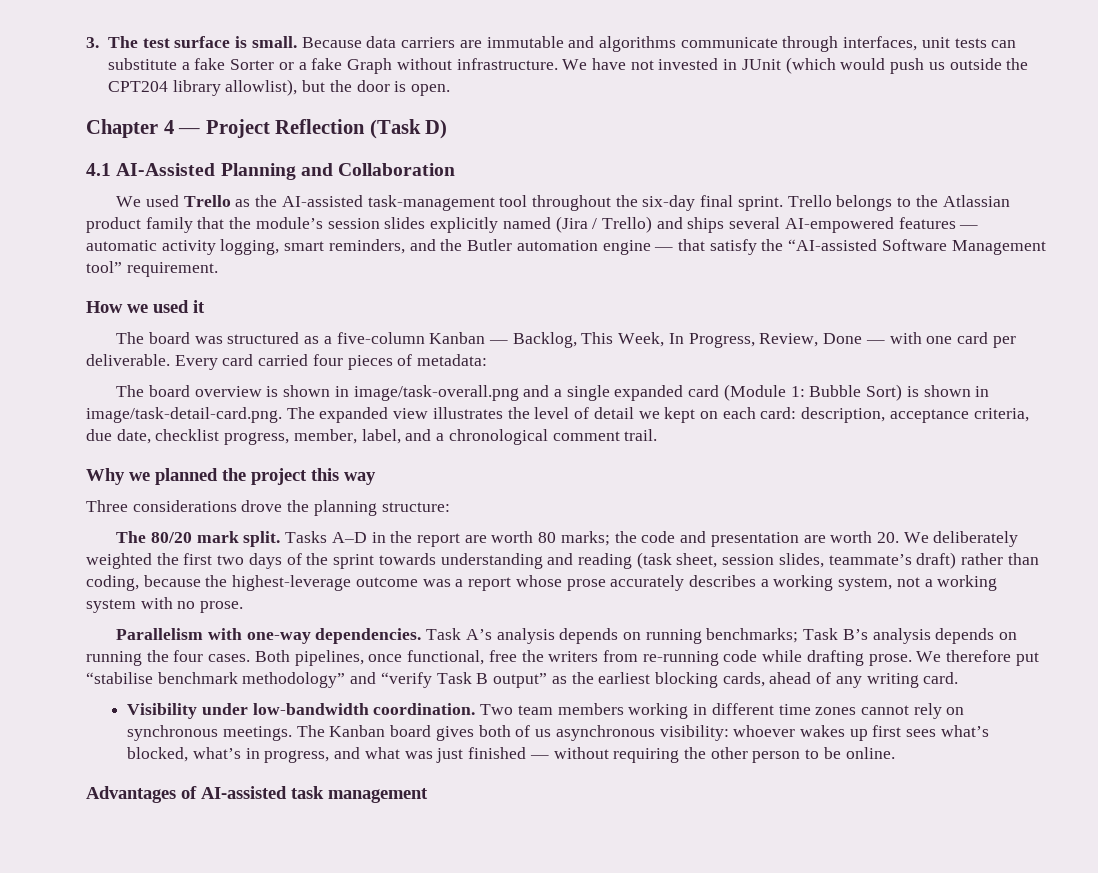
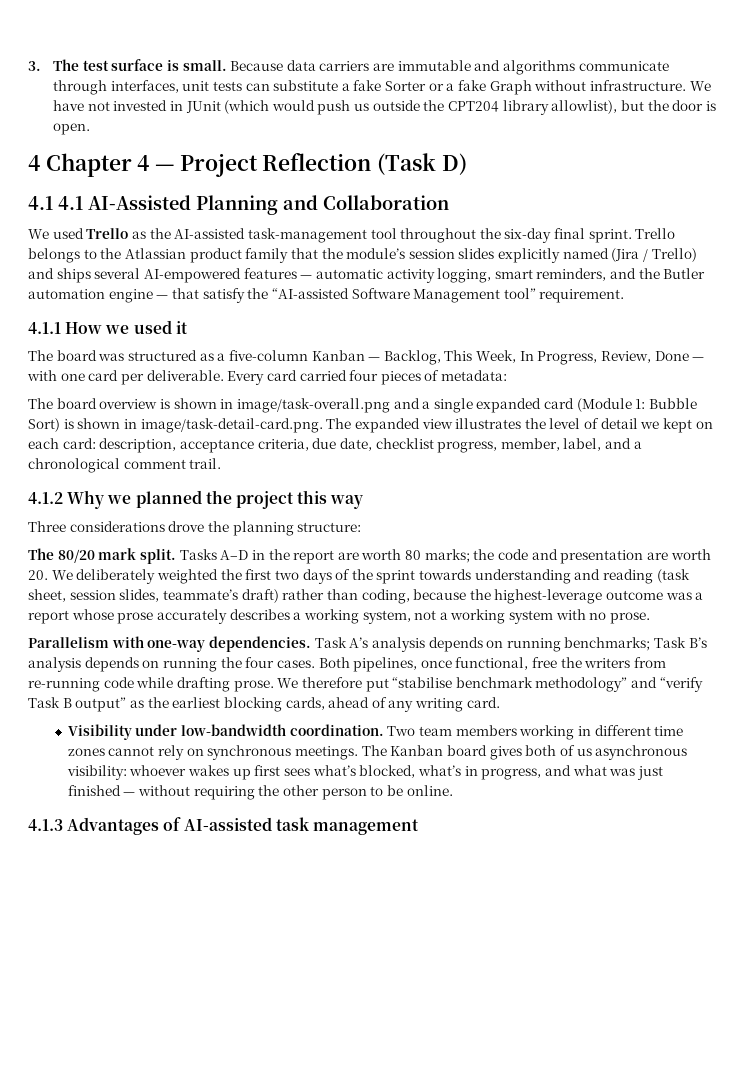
(451, 90) none -> [28,155,40,171] 4
(111, 169) none -> [58,196,83,210] 4.1
(218, 269) none -> [28,322,61,334] 4.1.1
(658, 435) none -> [28,492,63,504] 4.1.2
(895, 753) none -> [28,819,63,831] 4.1.3

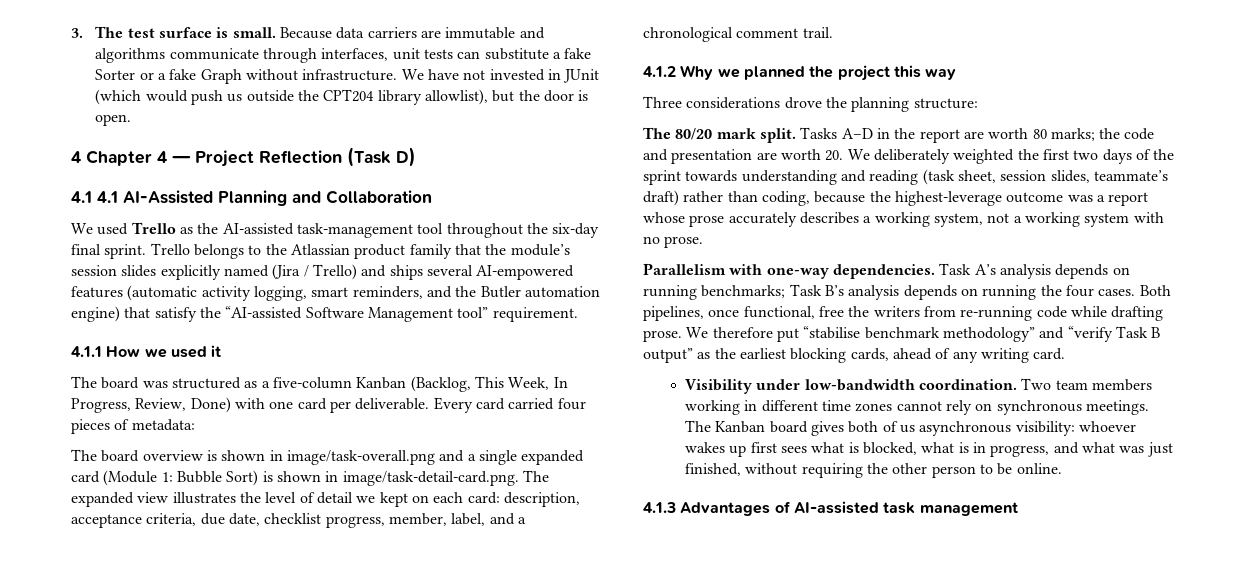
[300,269,383,279] — automatic -> [127,285,198,301] (automatic
[108,289,169,303] engine — -> [71,306,120,322] engine)
[368,350,441,365] — Backlog, -> [410,376,471,392] (Backlog,
[654,351,705,361] Done — -> [190,397,231,413] Done)
[312,765,461,778] what’s blocked, what’s -> [811,442,969,455] what is blocked, what is
[67,785,136,796] finished — -> [685,463,742,476] finished,

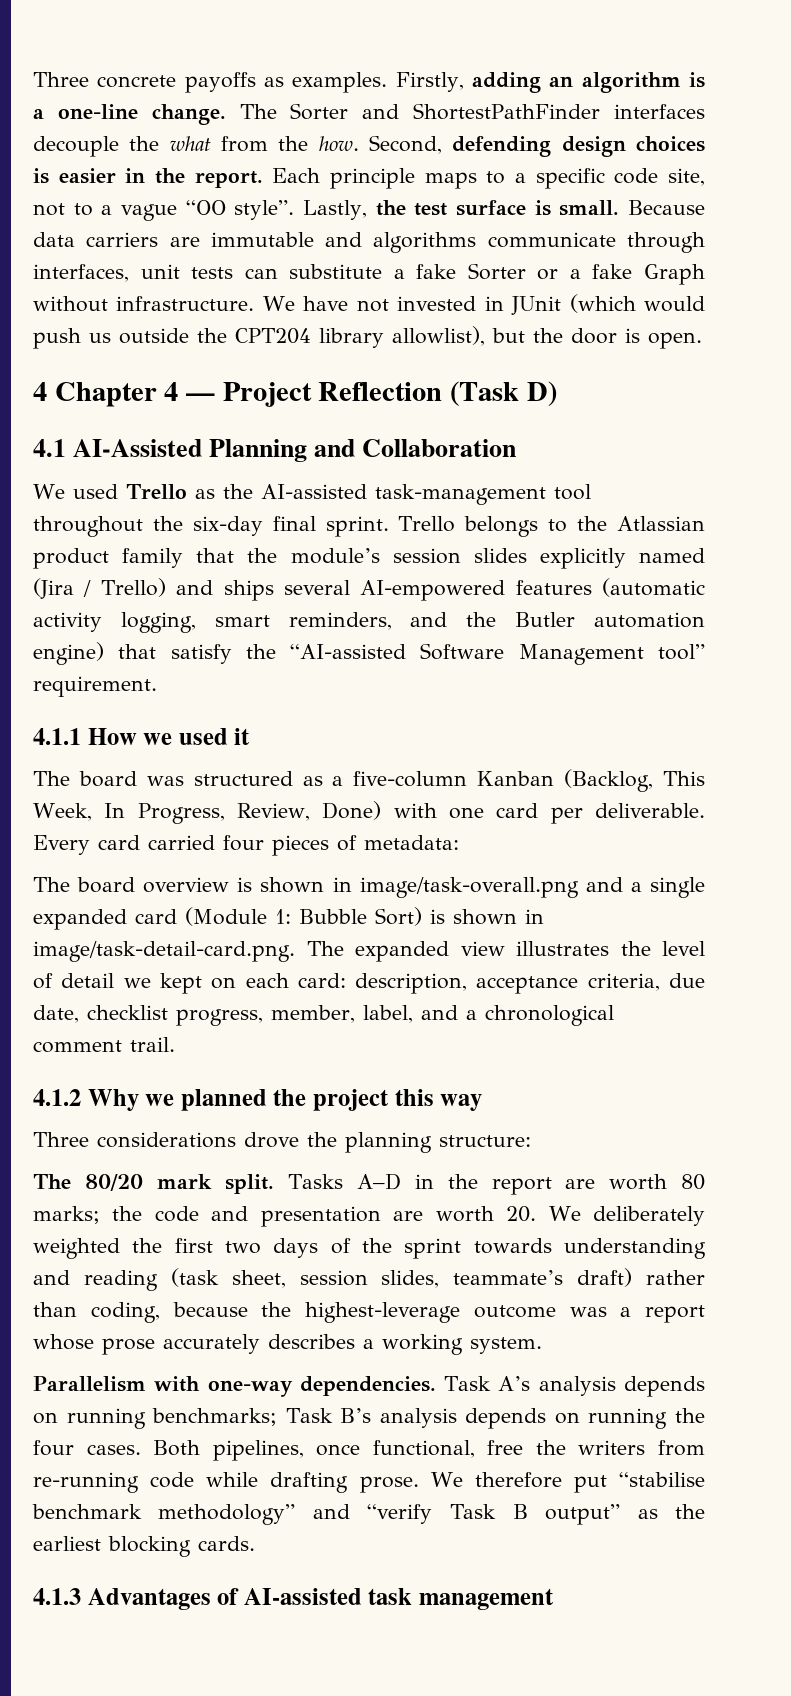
[71,26,124,38] 3. The -> [33,72,705,93] [33,103,705,125] [33,135,705,157] [33,168,705,189] [33,200,406,221] Three concrete payoffs as examples. Firstly, adding an algorithm is a one-line change. The Sorter and ShortestPathFinder interfaces decouple the what from the how. Second, defending design choices is easier in the report. Each principle maps to a specific code site, not to a vague “OO style”. Lastly, the
[97,191,118,203] 4.1 -> (66, 448) none
[933,212,1164,227] [643,236,704,248] system, not a working system with no prose. -> [470,1337,542,1354] system.
[850,348,1066,363] [685,378,1152,394] [685,400,1149,415] [685,420,1136,436] [685,442,1173,457] [685,463,1062,478] cards, ahead of any writing card. // Visibility under low-bandwidth coordination. Two team members working in different time zones cannot rely on synchronous meetings. The Kanban board gives both of us asynchronous visibility: whoever wakes up first sees what is blocked, what is in progress, and what was just finished, without requiring the other person to be online. -> [198,1536,255,1551] cards.

